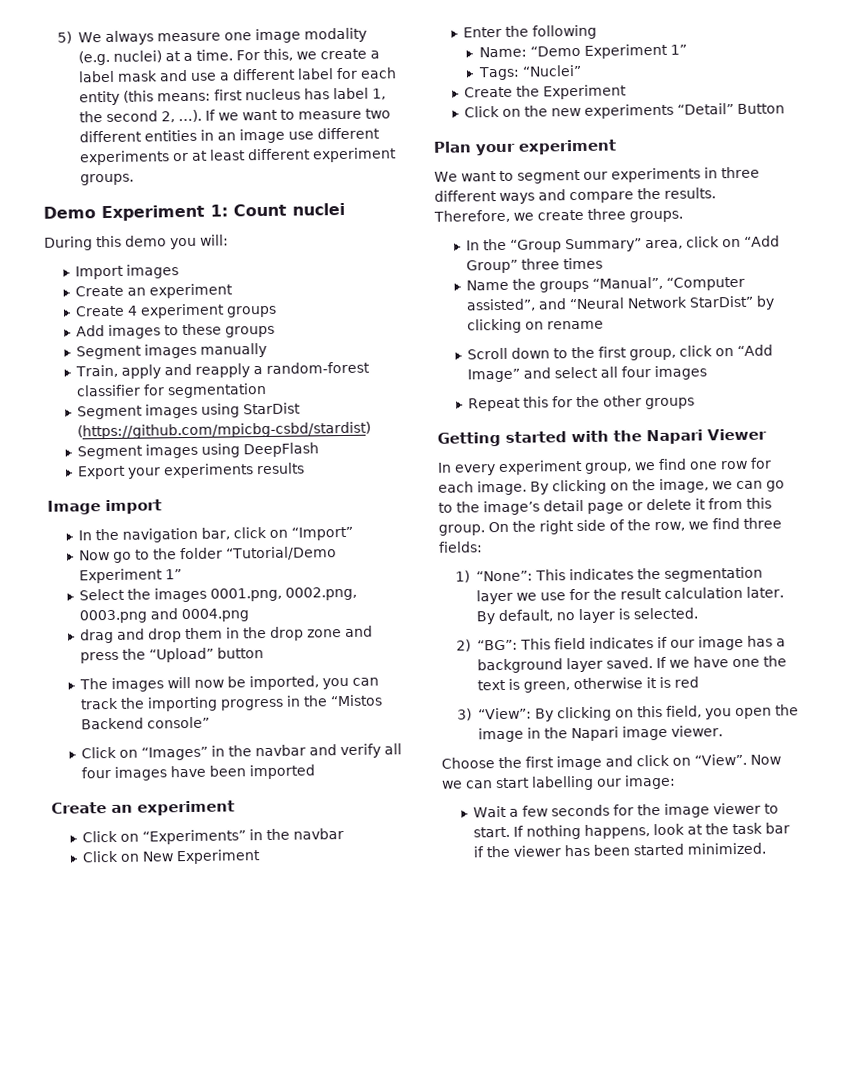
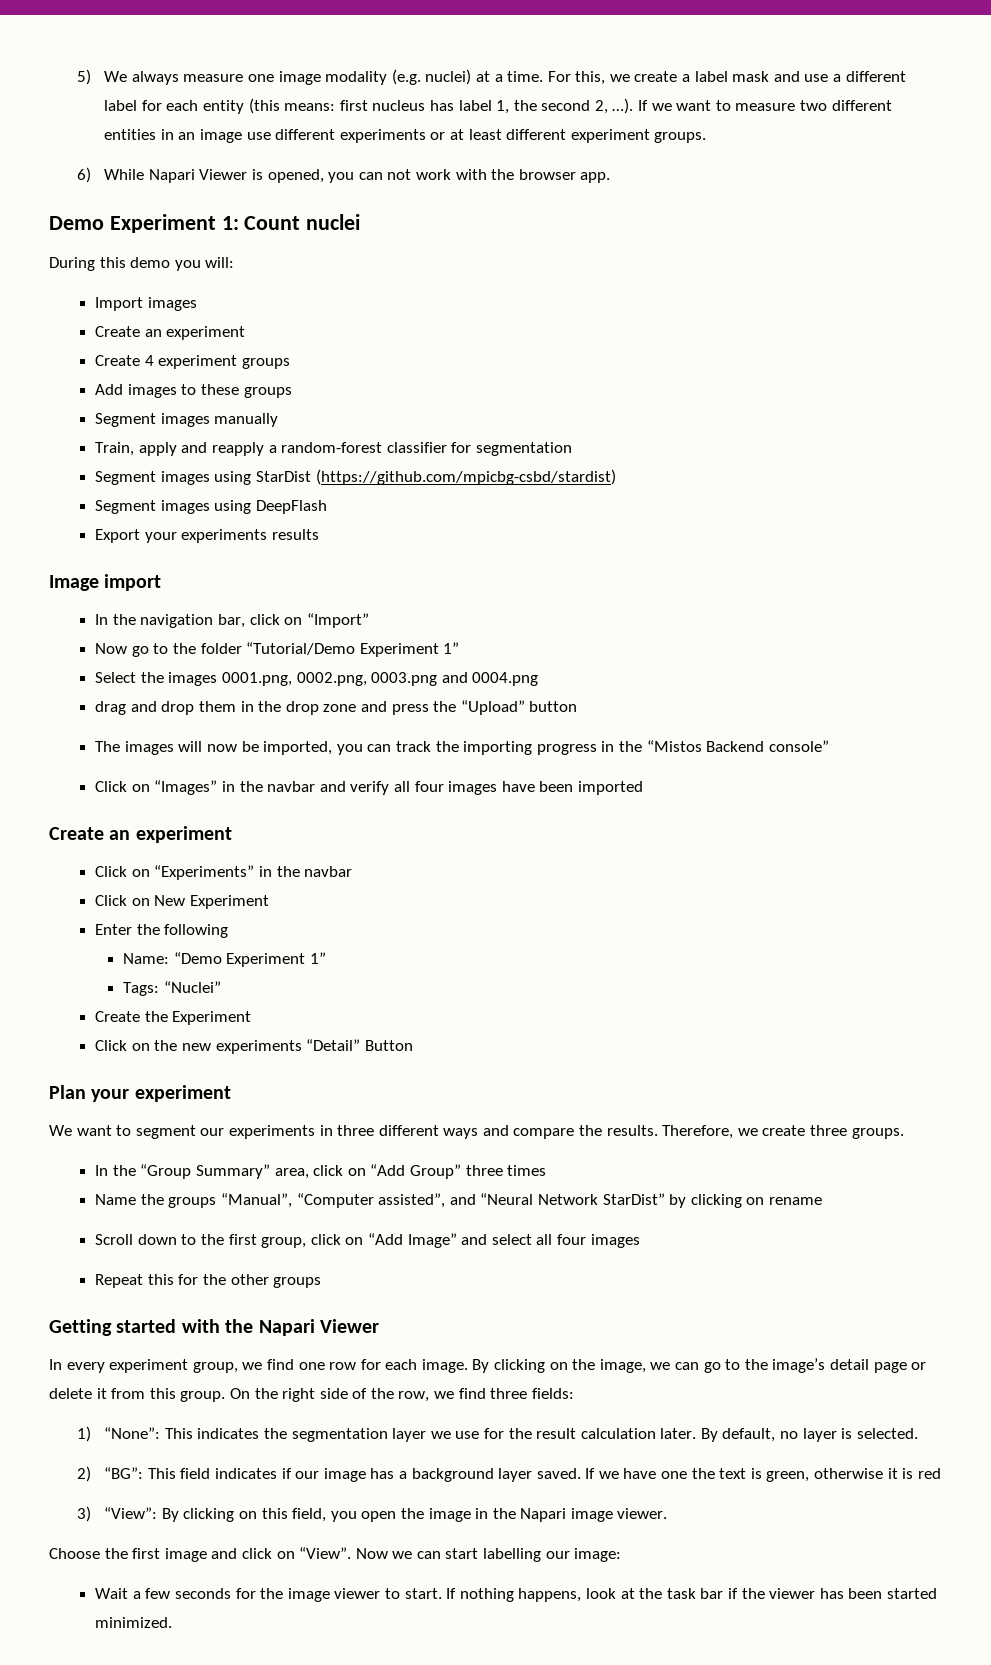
(134, 179) none -> [76,167,611,183] // 6) While Napari Viewer is opened, you can not work with the browser app.

